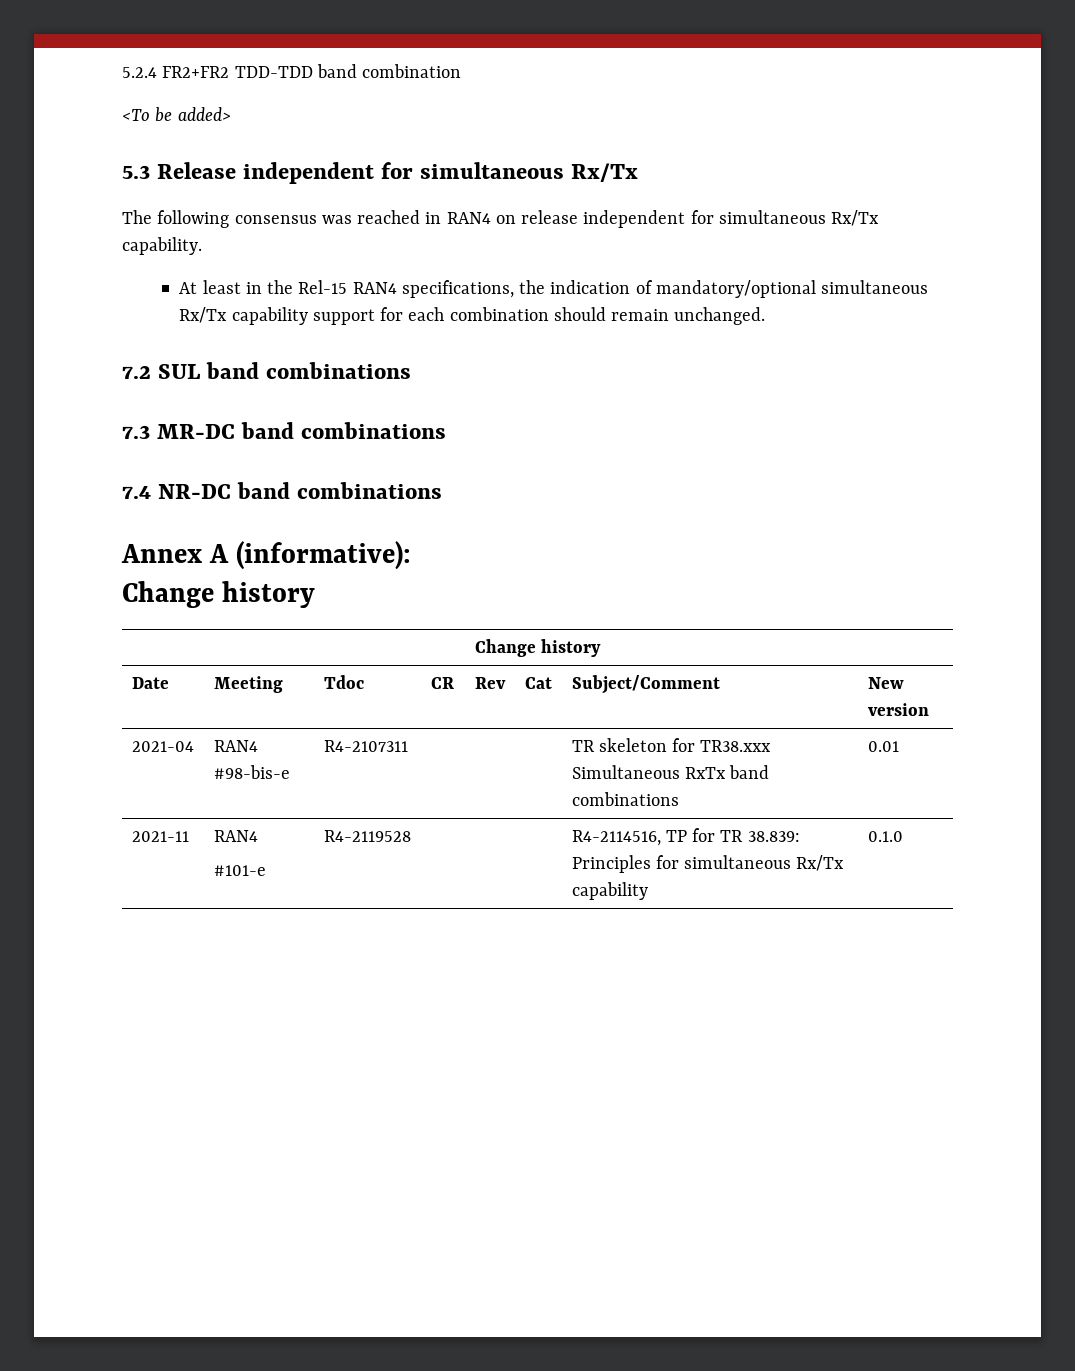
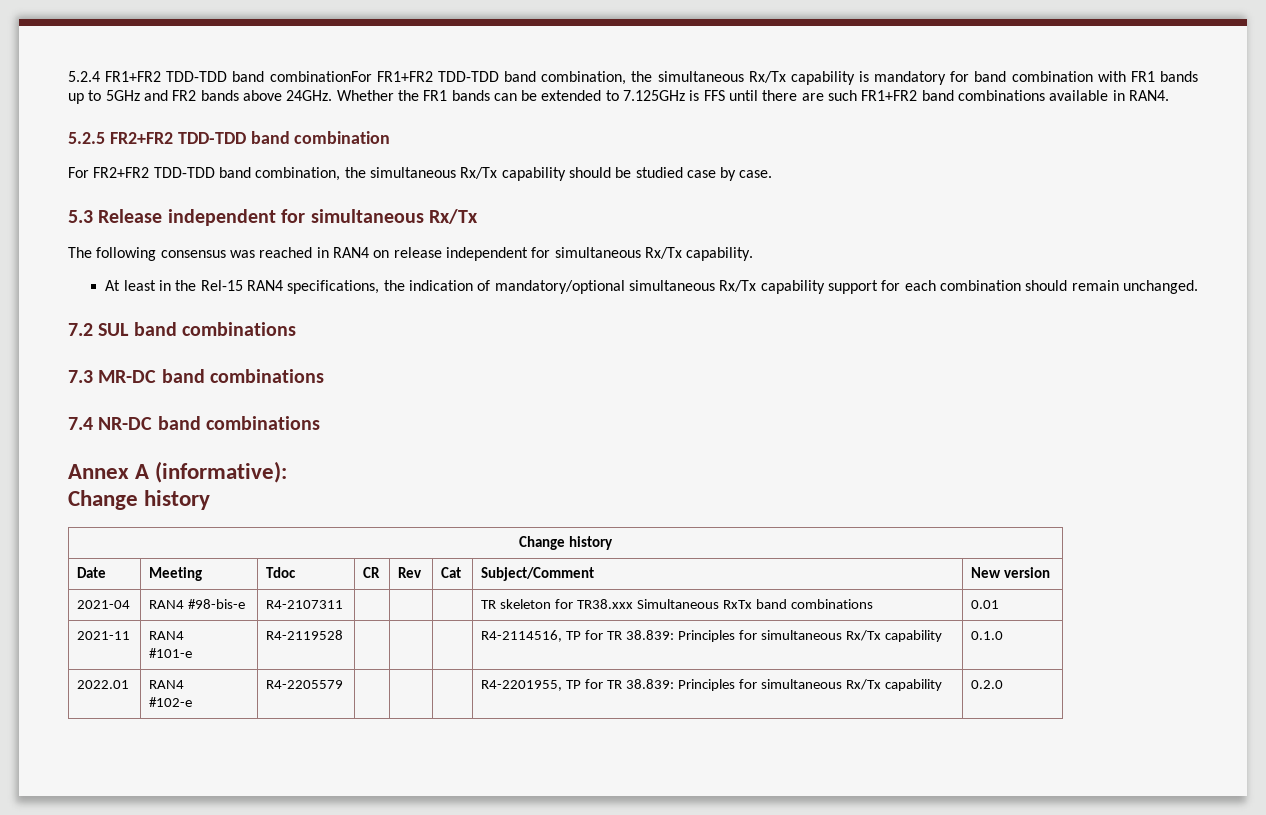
[162,64,462,78] [122,107,231,122] FR2+FR2 TDD-TDD band combination // <To be added> -> [105,71,1199,85] [68,90,1169,104] [68,131,391,144] [68,167,773,181] FR1+FR2 TDD-TDD band combinationFor FR1+FR2 TDD-TDD band combination, the simultaneous Rx/Tx capability is mandatory for band combination with FR1 bands up to 5GHz and FR2 bands above 24GHz. Whether the FR1 bands can be extended to 7.125GHz is FFS until there are such FR1+FR2 band combinations available in RAN4. // 5.2.5 FR2+FR2 TDD-TDD band combination // For FR2+FR2 TDD-TDD band combination, the simultaneous Rx/Tx capability should be studied case by case.
(903, 836) none -> [77,680,130,689] [149,680,185,689] [149,697,193,707] [266,680,344,689] [481,679,942,691] [971,680,1004,689] // 2022.01 | RAN4 // #102-e | R4-2205579 | | | | R4-2201955, TP for TR 38.839: Principles for simultaneous Rx/Tx capability | 0.2.0

